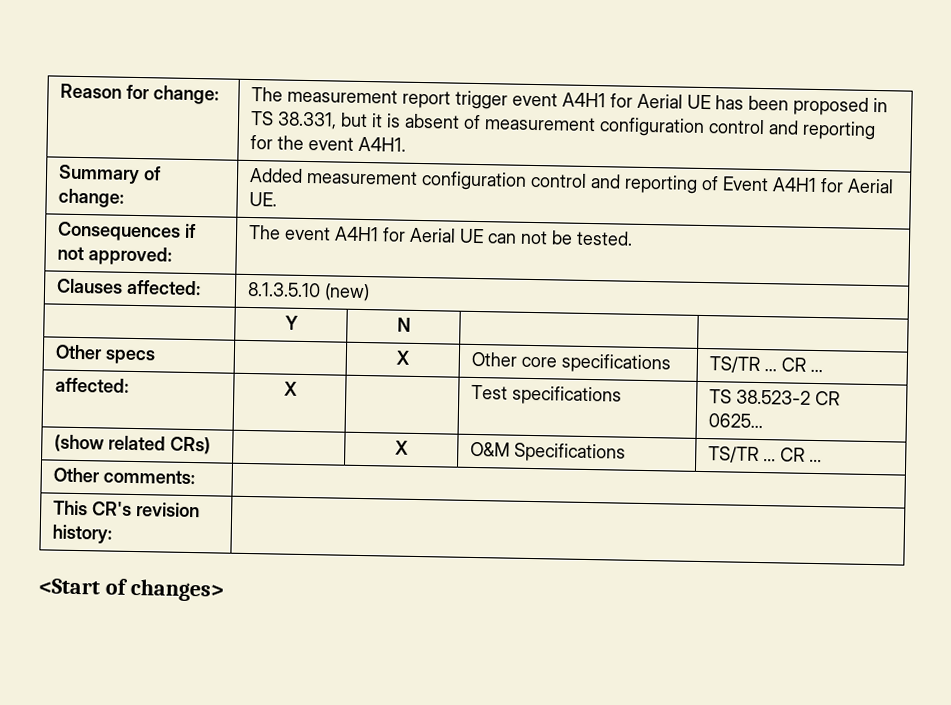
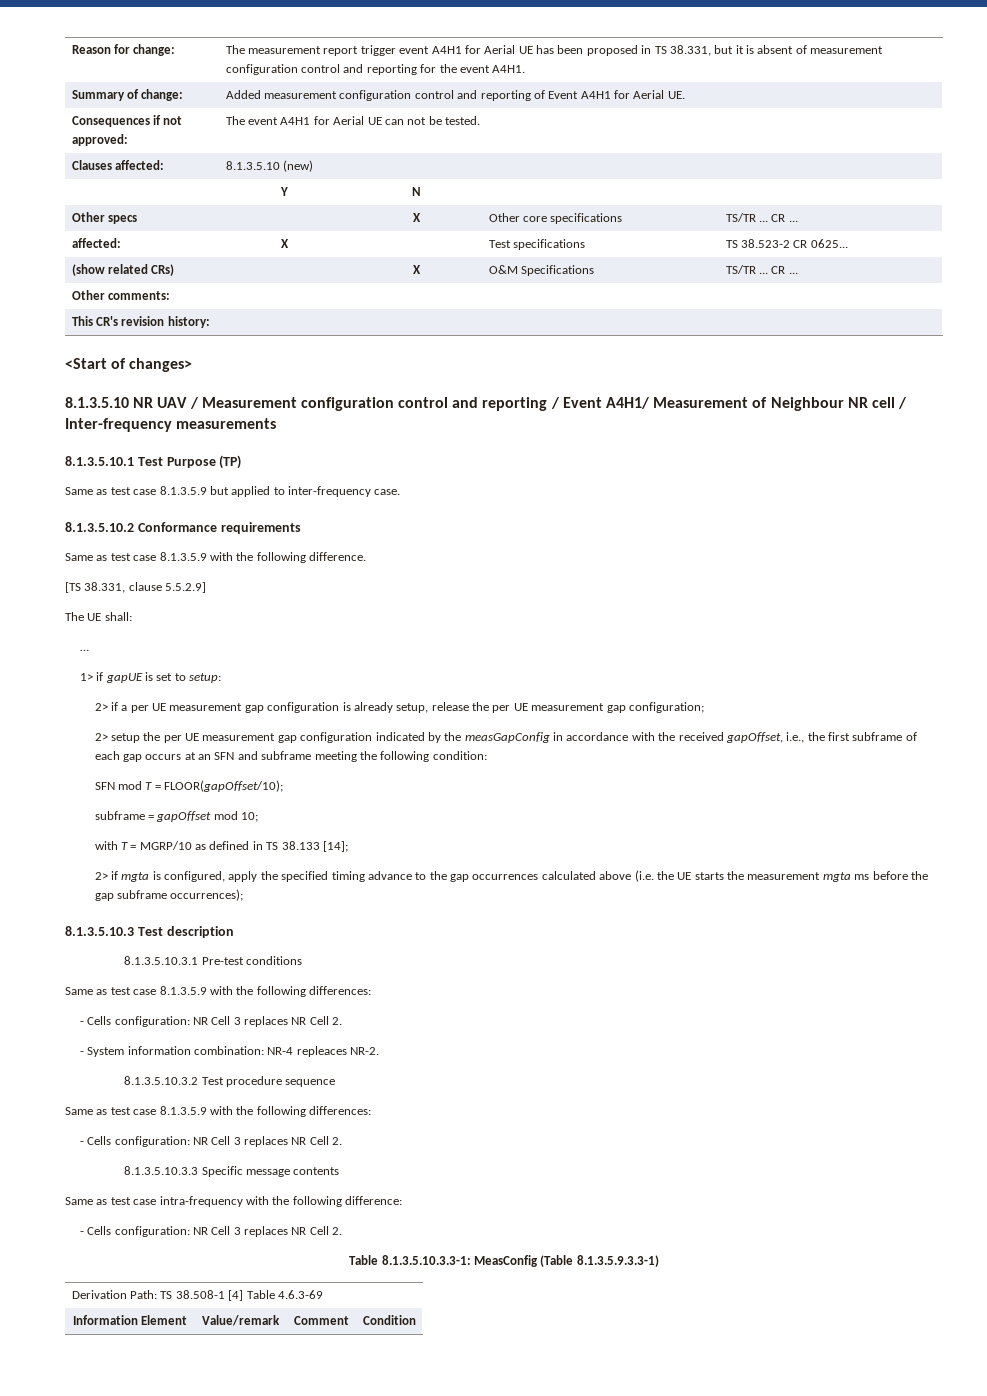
(224, 590) none -> [65,397,908,411] [65,418,277,432] [65,455,242,469] [65,486,401,497] [65,522,301,534] [65,552,366,563] [65,582,207,593] [65,612,132,621] [79,649,89,651] [79,672,222,683] [94,702,704,713] [94,732,917,743] [94,751,487,762] [94,780,284,792] [94,811,259,822] [94,841,348,852] [94,870,928,882] [94,889,244,901] [65,926,234,938] [124,956,302,965] [65,986,371,997] [79,1016,343,1027] [79,1046,380,1057] [124,1076,336,1087] [65,1106,371,1117] [79,1136,343,1147] [124,1166,340,1177] [65,1196,402,1207] [79,1226,343,1237] [349,1255,659,1267] [71,1290,323,1301] [72,1315,188,1325] [202,1315,280,1326] [293,1316,349,1325] [362,1315,416,1325] // 8.1.3.5.10 NR UAV / Measurement configuration control and reporting / Event A4H1/ Measurement of Neighbour NR cell / Inter-frequency measurements // 8.1.3.5.10.1 Test Purpose (TP) // Same as test case 8.1.3.5.9 but applied to inter-frequency case. // 8.1.3.5.10.2 Conformance requirements // Same as test case 8.1.3.5.9 with the following difference. // [TS 38.331, clause 5.5.2.9] // The UE shall: // … // 1> if gapUE is set to setup: // 2> if a per UE measurement gap configuration is already setup, release the per UE measurement gap configuration; // 2> setup the per UE measurement gap configuration indicated by the measGapConfig in accordance with the received gapOffset, i.e., the first subframe of each gap occurs at an SFN and subframe meeting the following condition: // SFN mod T = FLOOR(gapOffset/10); // subframe = gapOffset mod 10; // with T = MGRP/10 as defined in TS 38.133 [14]; // 2> if mgta is configured, apply the specified timing advance to the gap occurrences calculated above (i.e. the UE starts the measurement mgta ms before the gap subframe occurrences); // 8.1.3.5.10.3 Test description // 8.1.3.5.10.3.1 Pre-test conditions // Same as test case 8.1.3.5.9 with the following differences: // - Cells configuration: NR Cell 3 replaces NR Cell 2. // - System information combination: NR-4 repleaces NR-2. // 8.1.3.5.10.3.2 Test procedure sequence // Same as test case 8.1.3.5.9 with the following differences: // - Cells configuration: NR Cell 3 replaces NR Cell 2. // 8.1.3.5.10.3.3 Specific message contents // Same as test case intra-frequency with the following difference: // - Cells configuration: NR Cell 3 replaces NR Cell 2. // Table 8.1.3.5.10.3.3-1: MeasConfig (Table 8.1.3.5.9.3.3-1) // Derivation Path: TS 38.508-1 [4] Table 4.6.3-69 // Information Element | Value/remark | Comment | Condition

